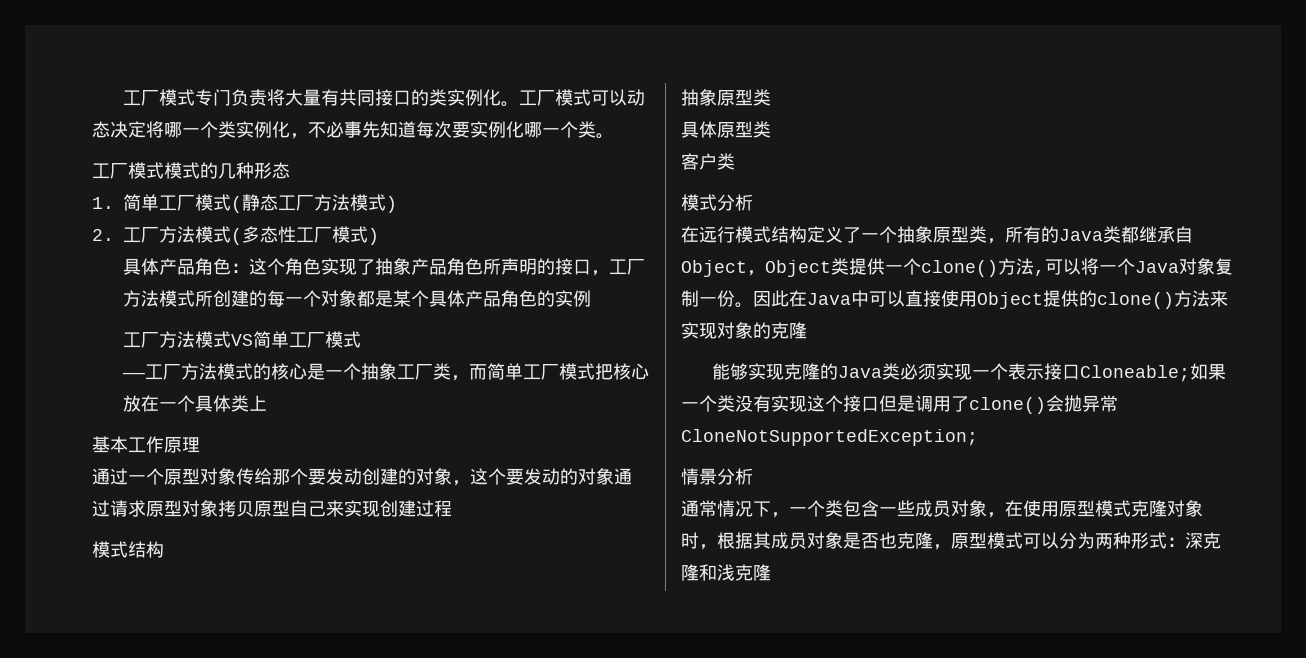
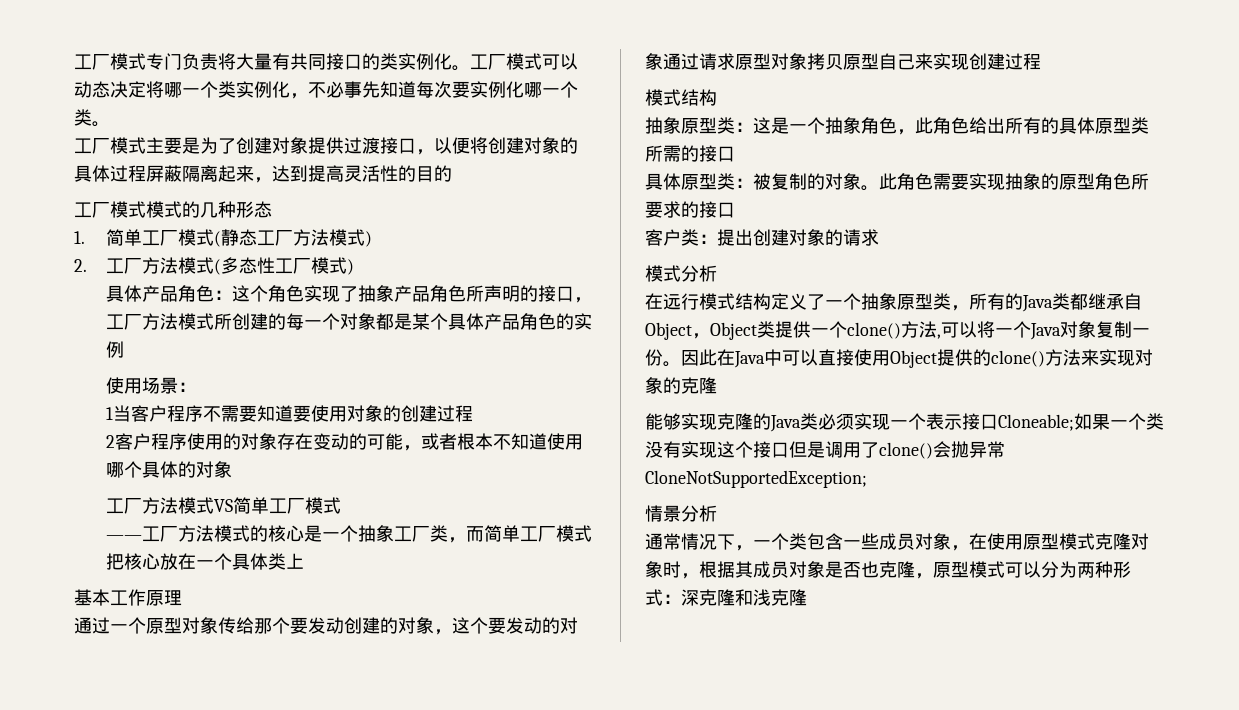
(614, 136) none -> [74,137,578,155] [74,165,452,183] // 工厂模式主要是为了创建对象提供过渡接口，以便将创建对象的具体过程屏蔽隔离起来，达到提高灵活性的目的
(591, 298) none -> [106,377,197,394] [106,405,474,422] [106,433,584,451] [106,461,233,478] // 使用场景： // 1当客户程序不需要知道要使用对象的创建过程 // 2客户程序使用的对象存在变动的可能，或者根本不知道使用哪个具体的对象
[681,121,771,138] [681,153,735,170] // 具体原型类 // 客户类 -> [735,117,1149,135] [645,145,735,162] [645,173,1149,191] [645,201,735,218] [645,229,879,246] ：这是一个抽象角色，此角色给出所有的具体原型类所需的接口 // 具体原型类：被复制的对象。此角色需要实现抽象的原型角色所要求的接口 // 客户类：提出创建对象的请求

